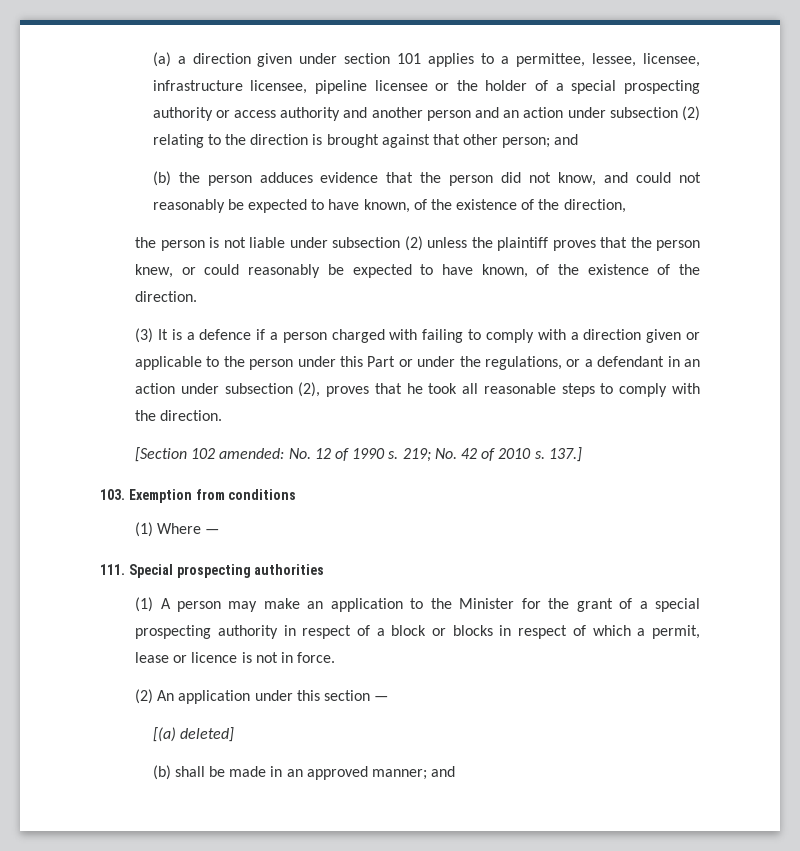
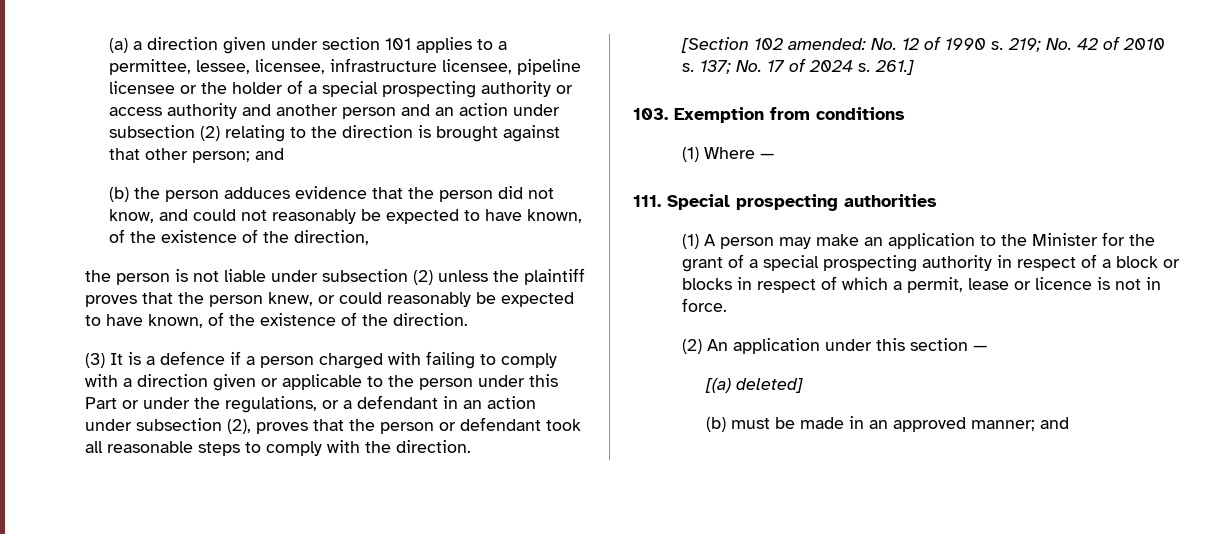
[406,383,423,394] he -> [348,417,541,434] the person or defendant
[548,447,582,462] 137.] -> [699,58,914,75] 137; No. 17 of 2024 s. 261.]
[174,766,205,777] shall -> [731,418,771,429] must

